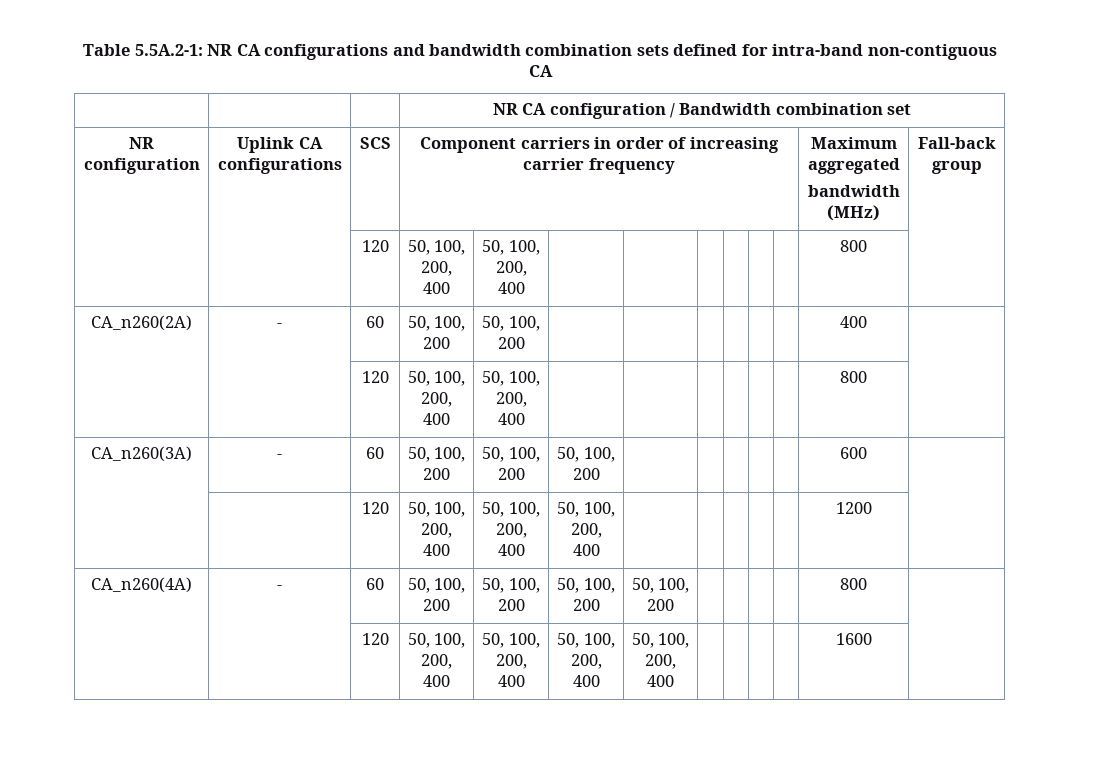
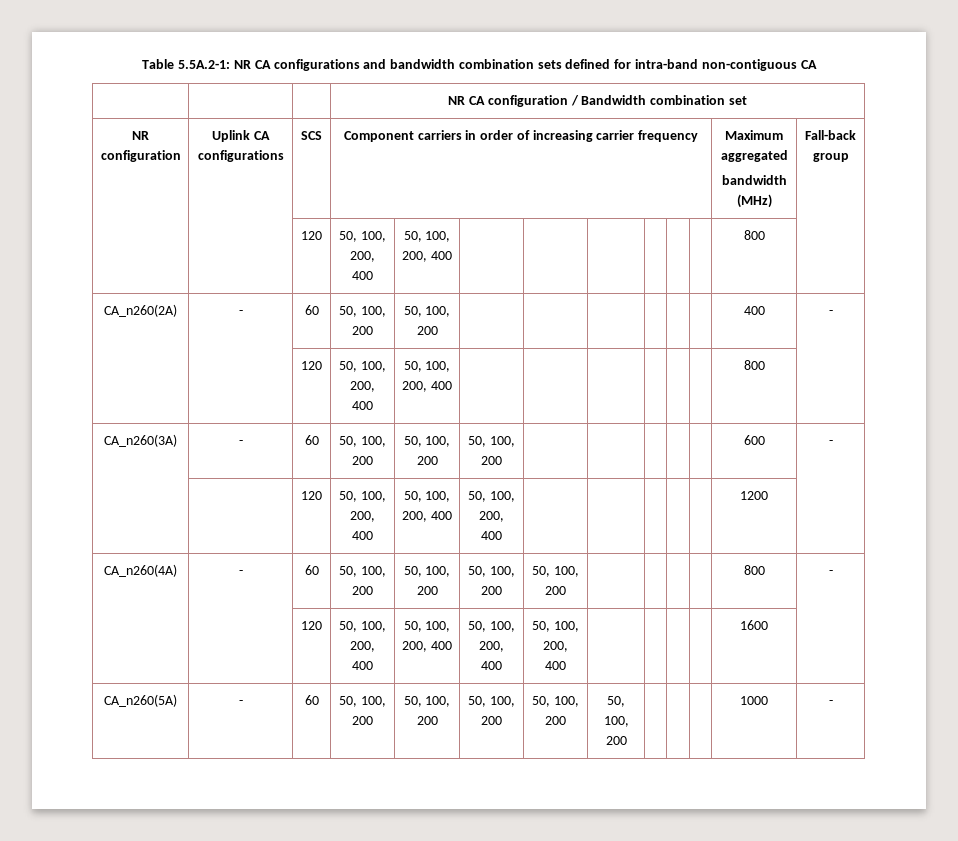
(867, 322) none -> [828,310,833,315] -
(867, 453) none -> [828,440,833,445] -
(867, 584) none -> [828,570,833,575] -
(872, 639) none -> [104,694,177,707] [238,700,243,705] [304,695,319,705] [339,696,386,707] [352,716,373,725] [403,696,451,707] [416,716,438,725] [468,696,515,707] [481,716,502,725] [532,696,579,707] [545,716,566,725] [607,696,625,707] [603,716,629,727] [605,736,627,745] [740,696,768,705] [828,700,833,705] // CA_n260(5A) | - | 60 | 50, 100, 200 | 50, 100, 200 | 50, 100, 200 | 50, 100, 200 | 50, 100, 200 | | | | 1000 | -

